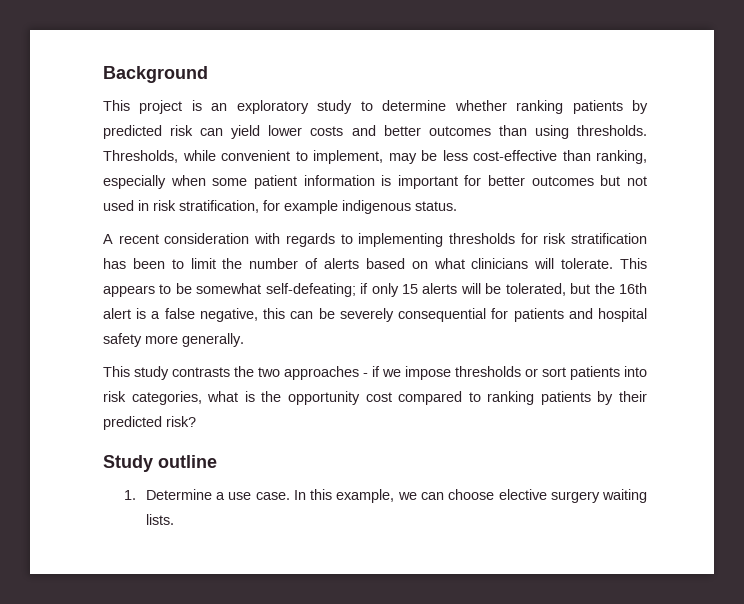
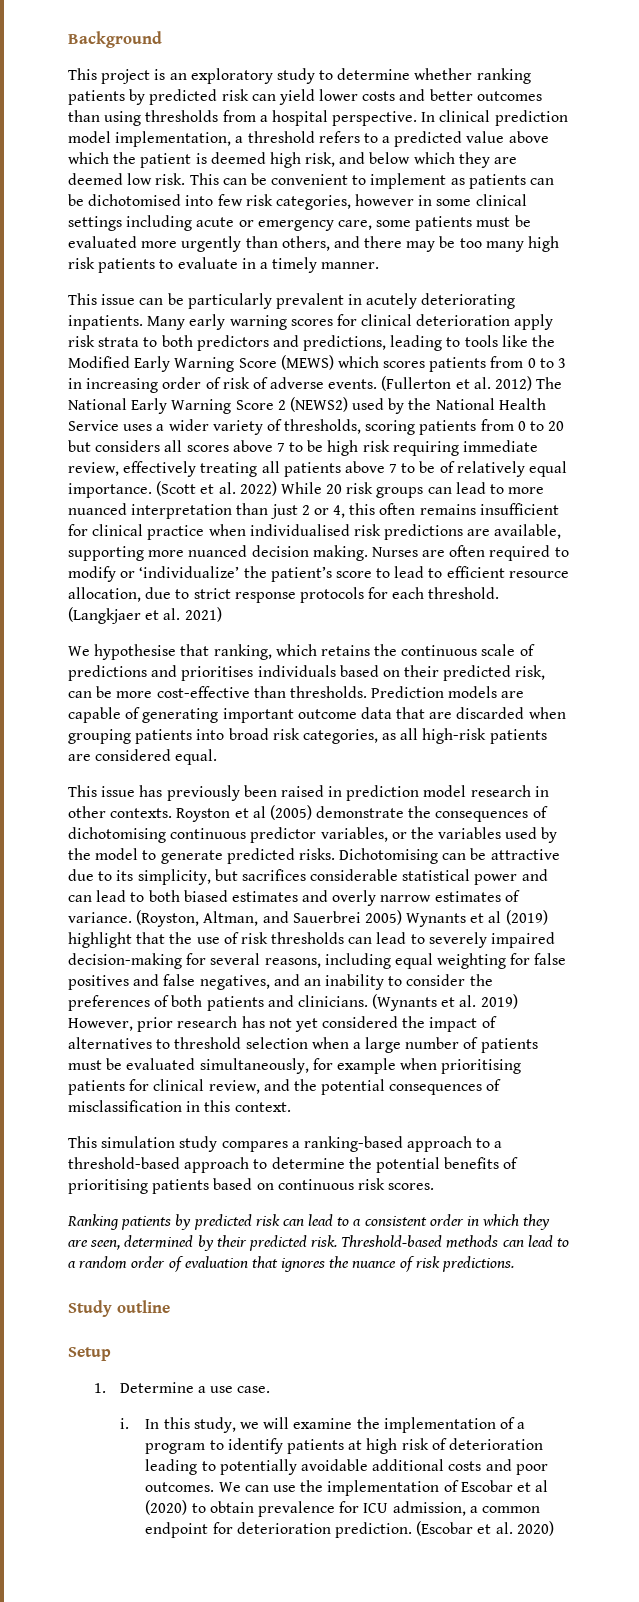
[576,125,647,136] [103,150,647,164] [103,175,647,189] [103,200,457,214] [103,233,647,247] [103,258,647,269] [103,283,648,297] [103,308,647,322] [103,333,244,347] [103,366,647,380] [103,391,647,405] [103,416,196,430] thresholds. Thresholds, while convenient to implement, may be less cost-effective than ranking, especially when some patient information is important for better outcomes but not used in risk stratification, for example indigenous status. // A recent consideration with regards to implementing thresholds for risk stratification has been to limit the number of alerts based on what clinicians will tolerate. This appears to be somewhat self-defeating; if only 15 alerts will be tolerated, but the 16th alert is a false negative, this can be severely consequential for patients and hospital safety more generally. // This study contrasts the two approaches - if we impose thresholds or sort patients into risk categories, what is the opportunity cost compared to ranking patients by their predicted risk? -> [145,110,568,126] [68,131,549,147] [68,152,518,168] [68,173,555,189] [68,194,527,210] [68,215,531,231] [68,236,560,252] [68,257,380,273] [68,293,516,309] [68,314,554,330] [68,335,556,351] [68,355,567,372] [68,376,563,393] [68,397,546,414] [68,419,565,435] [68,440,539,456] [68,461,568,477] [68,481,545,498] [68,503,559,519] [68,524,562,540] [68,545,569,561] [68,566,569,582] [68,587,500,603] [68,607,222,624] [68,644,535,660] [68,665,546,681] [68,686,525,698] [68,707,566,723] [68,728,547,744] [68,749,218,765] [68,785,549,801] [68,805,548,822] [68,827,558,843] [68,848,560,864] [68,869,548,885] [68,890,520,906] [68,910,548,927] [68,932,556,948] [68,953,567,969] [68,974,493,990] [68,994,518,1011] [68,1016,497,1032] [68,1037,538,1053] [68,1058,522,1074] [68,1079,502,1095] [68,1100,291,1112] [68,1136,503,1152] [68,1157,519,1173] [68,1178,435,1194] [67,1214,551,1230] [68,1235,570,1251] [68,1256,515,1272] thresholds from a hospital perspective. In clinical prediction model implementation, a threshold refers to a predicted value above which the patient is deemed high risk, and below which they are deemed low risk. This can be convenient to implement as patients can be dichotomised into few risk categories, however in some clinical settings including acute or emergency care, some patients must be evaluated more urgently than others, and there may be too many high risk patients to evaluate in a timely manner. // This issue can be particularly prevalent in acutely deteriorating inpatients. Many early warning scores for clinical deterioration apply risk strata to both predictors and predictions, leading to tools like the Modified Early Warning Score (MEWS) which scores patients from 0 to 3 in increasing order of risk of adverse events. (Fullerton et al. 2012) The National Early Warning Score 2 (NEWS2) used by the National Health Service uses a wider variety of thresholds, scoring patients from 0 to 20 but considers all scores above 7 to be high risk requiring immediate review, effectively treating all patients above 7 to be of relatively equal importance. (Scott et al. 2022) While 20 risk groups can lead to more nuanced interpretation than just 2 or 4, this often remains insufficient for clinical practice when individualised risk predictions are available, supporting more nuanced decision making. Nurses are often required to modify or ‘individualize’ the patient’s score to lead to efficient resource allocation, due to strict response protocols for each threshold. (Langkjaer et al. 2021) // We hypothesise that ranking, which retains the continuous scale of predictions and prioritises individuals based on their predicted risk, can be more cost-effective than thresholds. Prediction models are capable of generating important outcome data that are discarded when grouping patients into broad risk categories, as all high-risk patients are considered equal. // This issue has previously been raised in prediction model research in other contexts. Royston et al (2005) demonstrate the consequences of dichotomising continuous predictor variables, or the variables used by the model to generate predicted risks. Dichotomising can be attractive due to its simplicity, but sacrifices considerable statistical power and can lead to both biased estimates and overly narrow estimates of variance. (Royston, Altman, and Sauerbrei 2005) Wynants et al (2019) highlight that the use of risk thresholds can lead to severely impaired decision-making for several reasons, including equal weighting for false positives and false negatives, and an inability to consider the preferences of both patients and clinicians. (Wynants et al. 2019) However, prior research has not yet considered the impact of alternatives to threshold selection when a large number of patients must be evaluated simultaneously, for example when prioritising patients for clinical review, and the potential consequences of misclassification in this context. // This simulation study compares a ranking-based approach to a threshold-based approach to determine the potential benefits of prioritising patients based on continuous risk scores. // Ranking patients by predicted risk can lead to a consistent order in which they are seen, determined by their predicted risk. Threshold-based methods can lead to a random order of evaluation that ignores the nuance of risk predictions.
(217, 461) none -> [68,1347,111,1361] // Setup
(290, 496) none -> [119,1418,129,1429] // i.
[336,489,647,503] [145,514,174,525] example, we can choose elective surgery waiting lists. -> [193,1417,526,1433] [145,1438,543,1454] [145,1459,548,1475] [145,1480,549,1496] [145,1500,540,1517] [145,1521,554,1538] study, we will examine the implementation of a program to identify patients at high risk of deterioration leading to potentially avoidable additional costs and poor outcomes. We can use the implementation of Escobar et al (2020) to obtain prevalence for ICU admission, a common endpoint for deterioration prediction. (Escobar et al. 2020)

